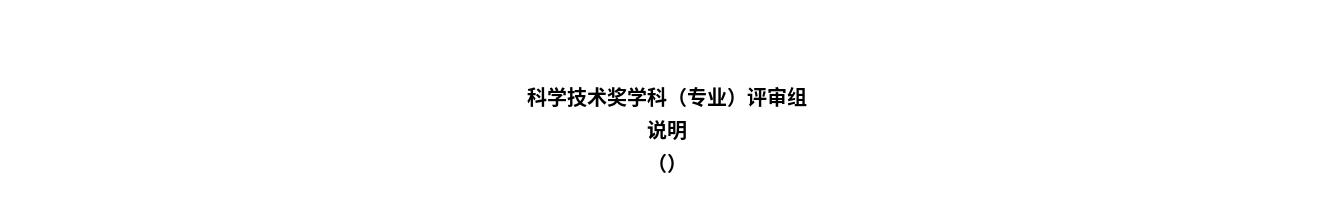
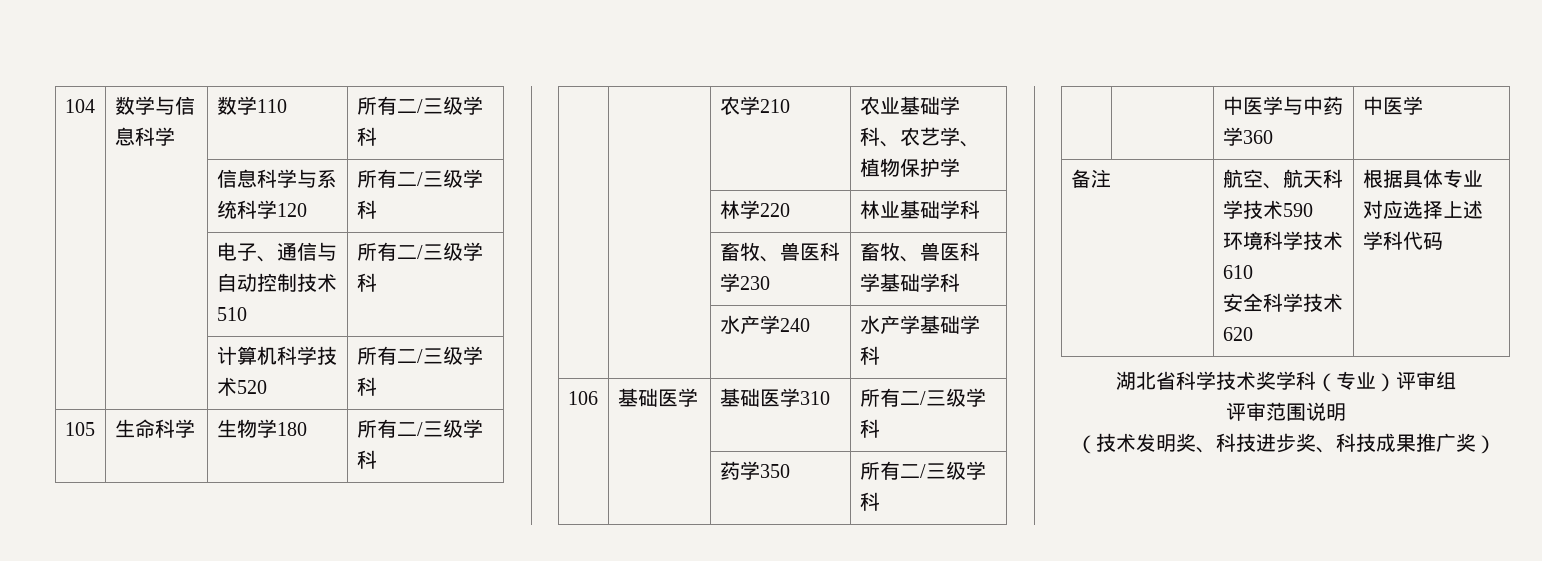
(527, 97) none -> [64,99,95,113] [114,96,195,115] [114,127,175,146] [216,96,287,115] [356,96,483,115] [356,127,377,146] [216,169,337,188] [216,200,307,219] [356,169,483,188] [356,200,377,219] [216,242,337,262] [216,273,337,292] [216,307,247,321] [356,242,483,261] [356,273,377,292] [216,346,337,365] [216,377,267,396] [356,346,483,365] [356,377,377,396] [64,422,95,436] [114,419,195,438] [216,419,307,438] [356,419,483,438] [356,450,377,469] [719,96,790,115] [859,96,960,115] [859,127,980,147] [859,158,960,177] [719,200,790,219] [859,200,980,219] [719,242,840,262] [719,273,770,292] [859,242,980,262] [859,273,960,292] [719,315,810,334] [859,315,980,334] [859,346,880,365] [567,391,598,405] [617,388,698,407] [719,388,830,407] [859,388,986,407] [859,419,880,438] [719,461,790,480] [859,461,986,480] [859,492,880,511] [1222,96,1343,115] [1222,127,1273,146] [1362,96,1423,115] [1070,169,1111,188] [1222,169,1343,189] [1222,200,1313,219] [1222,231,1343,250] [1222,265,1253,279] [1222,293,1343,312] [1222,327,1253,341] [1362,169,1483,188] [1362,200,1483,219] [1362,231,1443,250] [1115,371,1176,390] 104 | 数学与信息科学 | 数学110 | 所有二/三级学科 // | | 信息科学与系统科学120 | 所有二/三级学科 // | | 电子、通信与自动控制技术510 | 所有二/三级学科 // | | 计算机科学技术520 | 所有二/三级学科 // 105 | 生命科学 | 生物学180 | 所有二/三级学科 // | | 农学210 | 农业基础学科、农艺学、植物保护学 // | | 林学220 | 林业基础学科 // | | 畜牧、兽医科学230 | 畜牧、兽医科学基础学科 // | | 水产学240 | 水产学基础学科 // 106 | 基础医学 | 基础医学310 | 所有二/三级学科 // | | 药学350 | 所有二/三级学科 // | | 中医学与中药学360 | 中医学 // 备注 | 航空、航天科学技术590 // 环境科学技术610 // 安全科学技术620 | 根据具体专业对应选择上述学科代码 // 湖北省
(807, 97) none -> [1225,402,1306,421] 评审范围
(667, 163) none -> [1095,433,1476,453] 技术发明奖、科技进步奖、科技成果推广奖

